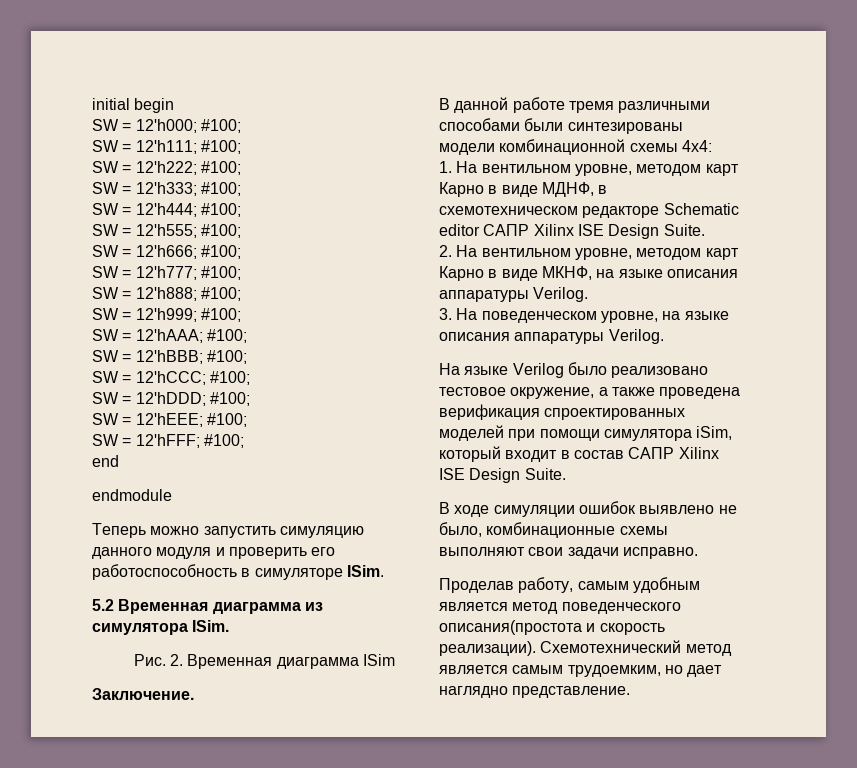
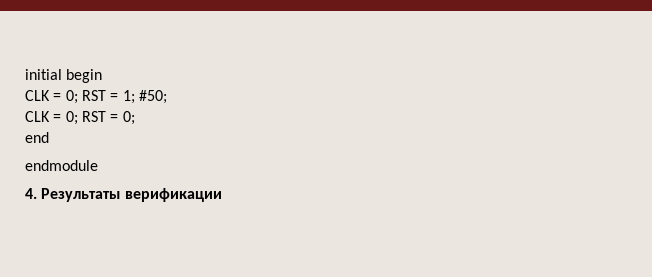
[92,119,241,133] [92,140,241,154] [92,161,241,175] [92,182,241,196] [92,203,241,217] [92,224,241,238] [92,245,241,259] [92,266,241,280] [92,287,241,301] [92,308,241,322] [92,329,247,343] [92,350,247,364] [92,371,250,385] [92,392,250,406] [92,413,247,427] [92,434,244,448] [92,455,119,467] [92,489,172,501] [92,523,364,538] [92,547,336,559] [92,564,384,580] [92,599,323,614] [92,620,230,635] [133,654,395,669] [92,688,194,700] [439,97,711,113] [439,118,683,134] [439,139,712,155] [439,161,739,176] [439,182,608,197] [439,203,739,218] [439,224,705,239] [439,245,739,260] [439,266,738,281] [439,287,589,302] [439,308,729,323] [439,329,664,344] [439,362,709,378] [439,387,741,399] [439,404,686,420] [439,425,733,441] [439,446,719,462] [439,468,566,483] [439,501,737,517] [439,522,668,538] [439,547,698,559] [439,577,700,593] [439,602,681,614] [439,620,665,635] [439,640,732,656] [439,665,723,677] [439,686,631,698] SW = 12'h000; #100; // SW = 12'h111; #100; // SW = 12'h222; #100; // SW = 12'h333; #100; // SW = 12'h444; #100; // SW = 12'h555; #100; // SW = 12'h666; #100; // SW = 12'h777; #100; // SW = 12'h888; #100; // SW = 12'h999; #100; // SW = 12'hAAA; #100; // SW = 12'hBBB; #100; // SW = 12'hCCC; #100; // SW = 12'hDDD; #100; // SW = 12'hEEE; #100; // SW = 12'hFFF; #100; // end // endmodule // Теперь можно запустить симуляцию данного модуля и проверить его работоспособность в симуляторе ISim. // 5.2 Временная диаграмма из симулятора ISim. // Рис. 2. Временная диаграмма ISim // Заключение. // В данной работе тремя различными способами были синтезированы модели комбинационной схемы 4х4: // 1. На вентильном уровне, методом карт Карно в виде МДНФ, в схемотехническом редакторе Schematic editor САПР Xilinx ISE Design Suite. // 2. На вентильном уровне, методом карт Карно в виде МКНФ, на языке описания аппаратуры Verilog. // 3. На поведенческом уровне, на языке описания аппаратуры Verilog. // На языке Verilog было реализовано тестовое окружение, а также проведена верификация спроектированных моделей при помощи симулятора iSim, который входит в состав САПР Xilinx ISE Design Suite. // В ходе симуляции ошибок выявлено не было, комбинационные схемы выполняют свои задачи исправно. // Проделав работу, самым удобным является метод поведенческого описания(простота и скорость реализации). Схемотехнический метод является самым трудоемким, но дает наглядно представление. -> [25,90,167,104] [25,111,135,125] [25,132,49,143] [25,160,98,171] [25,188,222,202] CLK = 0; RST = 1; #50; // CLK = 0; RST = 0; // end // endmodule // 4. Результаты верификации

